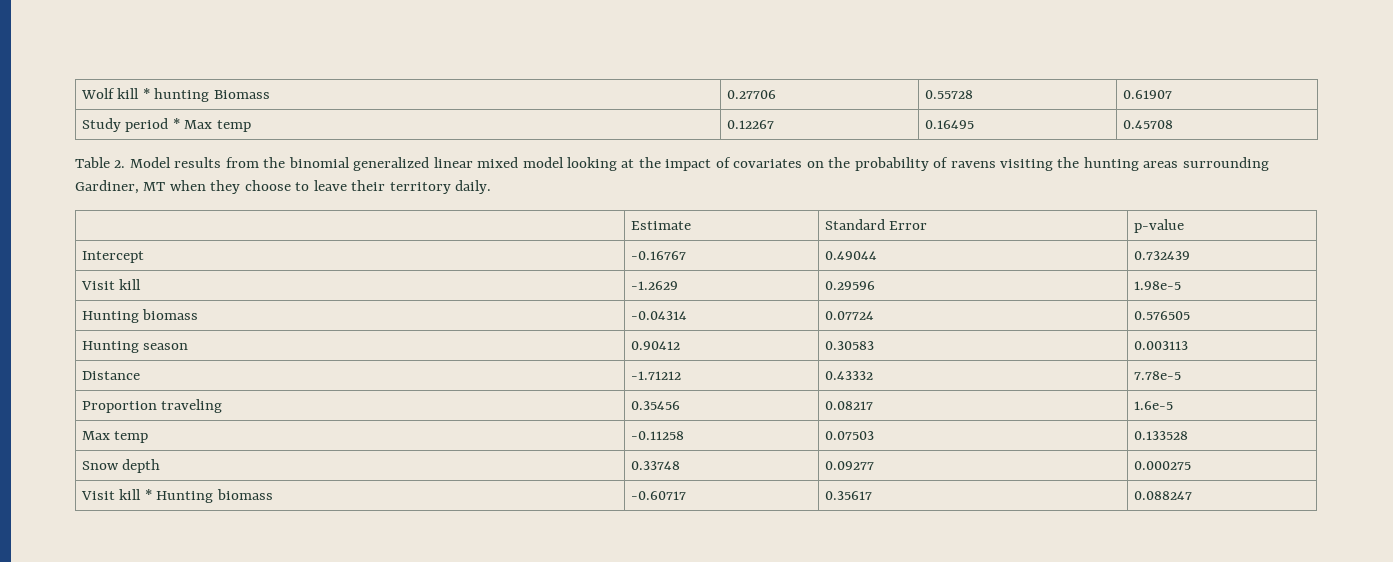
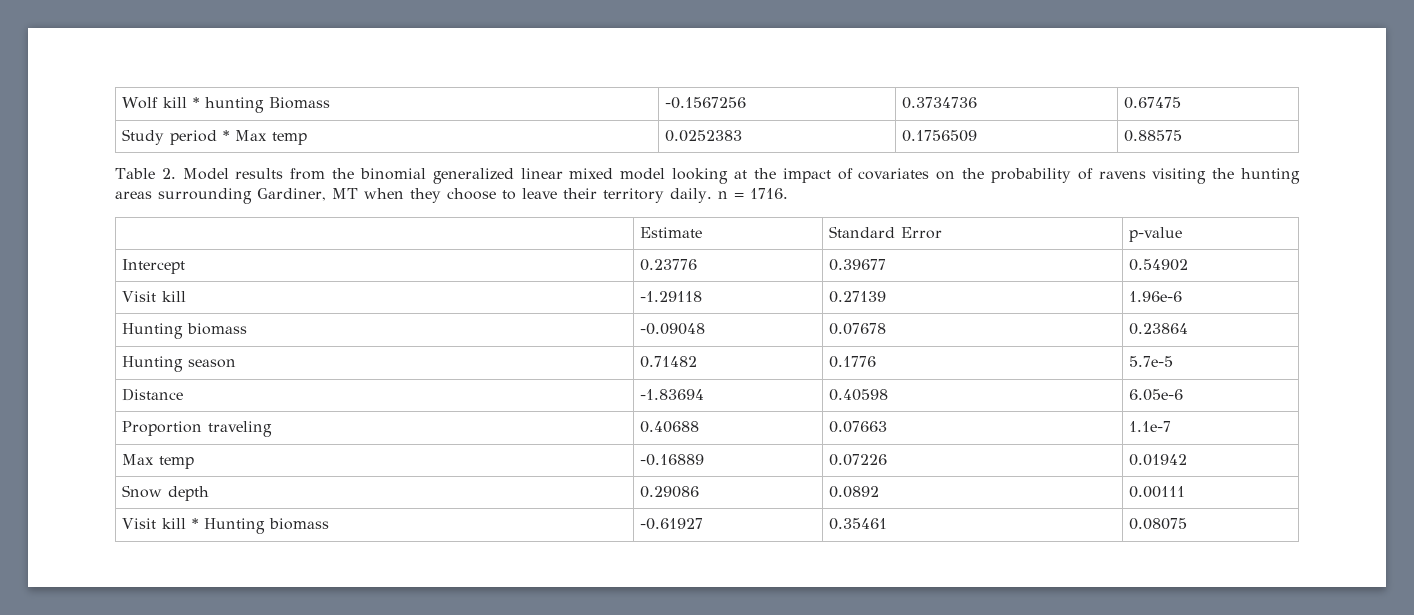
[726,90,776,99] [924,90,973,99] [1122,90,1172,99] 0.27706 | 0.55728 | 0.61907 -> [665,97,747,109] [902,97,978,109] [1124,97,1182,109] -0.1567256 | 0.3734736 | 0.67475
[726,120,774,129] [924,120,974,129] [1122,120,1173,129] 0.12267 | 0.16495 | 0.45708 -> [665,130,743,142] [902,130,978,142] [1124,130,1183,142] 0.0252383 | 0.1756509 | 0.88575
(492, 187) none -> [717,188,788,199] n = 1716.
[630,251,686,260] [824,251,877,260] [1133,251,1190,260] -0.16767 | 0.49044 | 0.732439 -> [640,259,698,271] [829,259,887,271] [1129,259,1189,271] 0.23776 | 0.39677 | 0.54902
[630,281,678,290] [824,281,875,290] [1133,281,1181,290] [81,309,199,323] [630,311,687,320] [824,311,874,320] [1133,311,1190,320] -1.2629 | 0.29596 | 1.98e-5 // Hunting biomass | -0.04314 | 0.07724 | 0.576505 -> [640,291,703,302] [829,291,887,303] [1129,291,1183,302] [122,323,248,339] [640,323,706,335] [829,323,887,335] [1129,323,1189,335] -1.29118 | 0.27139 | 1.96e-6 // Hunting biomass | -0.09048 | 0.07678 | 0.23864
[630,341,680,350] [824,341,874,350] [1133,341,1188,350] [81,371,140,380] [630,371,681,380] [824,371,873,380] [1133,371,1181,380] 0.90412 | 0.30583 | 0.003113 // Distance | -1.71212 | 0.43332 | 7.78e-5 -> [640,356,698,368] [829,356,877,368] [1129,356,1174,367] [122,388,184,401] [640,389,705,400] [829,389,889,401] [1129,389,1184,401] 0.71482 | 0.1776 | 5.7e-5 // Distance | -1.83694 | 0.40598 | 6.05e-6
[630,401,680,410] [824,401,873,410] [1133,401,1173,410] [81,431,149,443] [630,431,684,440] [824,431,874,440] [1133,431,1188,440] 0.35456 | 0.08217 | 1.6e-5 // Max temp | -0.11258 | 0.07503 | 0.133528 -> [640,421,700,433] [829,421,888,433] [1129,421,1172,432] [122,454,195,469] [640,454,705,466] [829,454,888,466] [1129,454,1188,466] 0.40688 | 0.07663 | 1.1e-7 // Max temp | -0.16889 | 0.07226 | 0.01942
[630,461,680,470] [824,461,874,470] [1133,461,1191,470] 0.33748 | 0.09277 | 0.000275 -> [640,486,700,498] [829,486,880,498] [1129,486,1186,498] 0.29086 | 0.0892 | 0.00111
[630,491,686,500] [824,491,872,500] [1133,491,1192,500] -0.60717 | 0.35617 | 0.088247 -> [640,518,704,530] [829,518,888,530] [1129,518,1188,530] -0.61927 | 0.35461 | 0.08075

